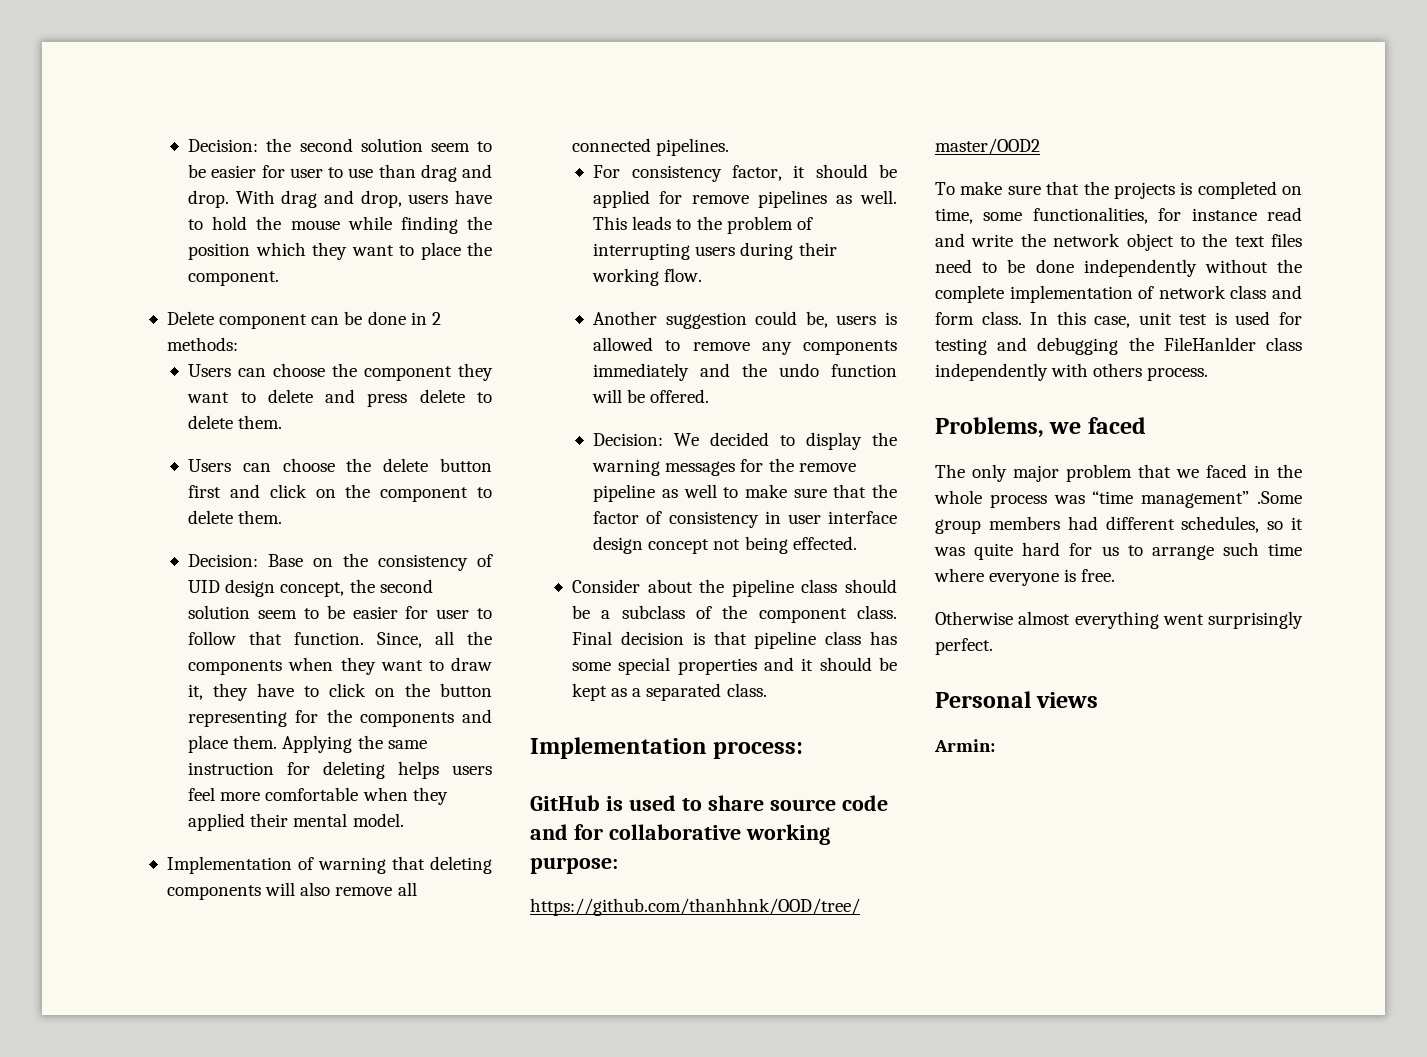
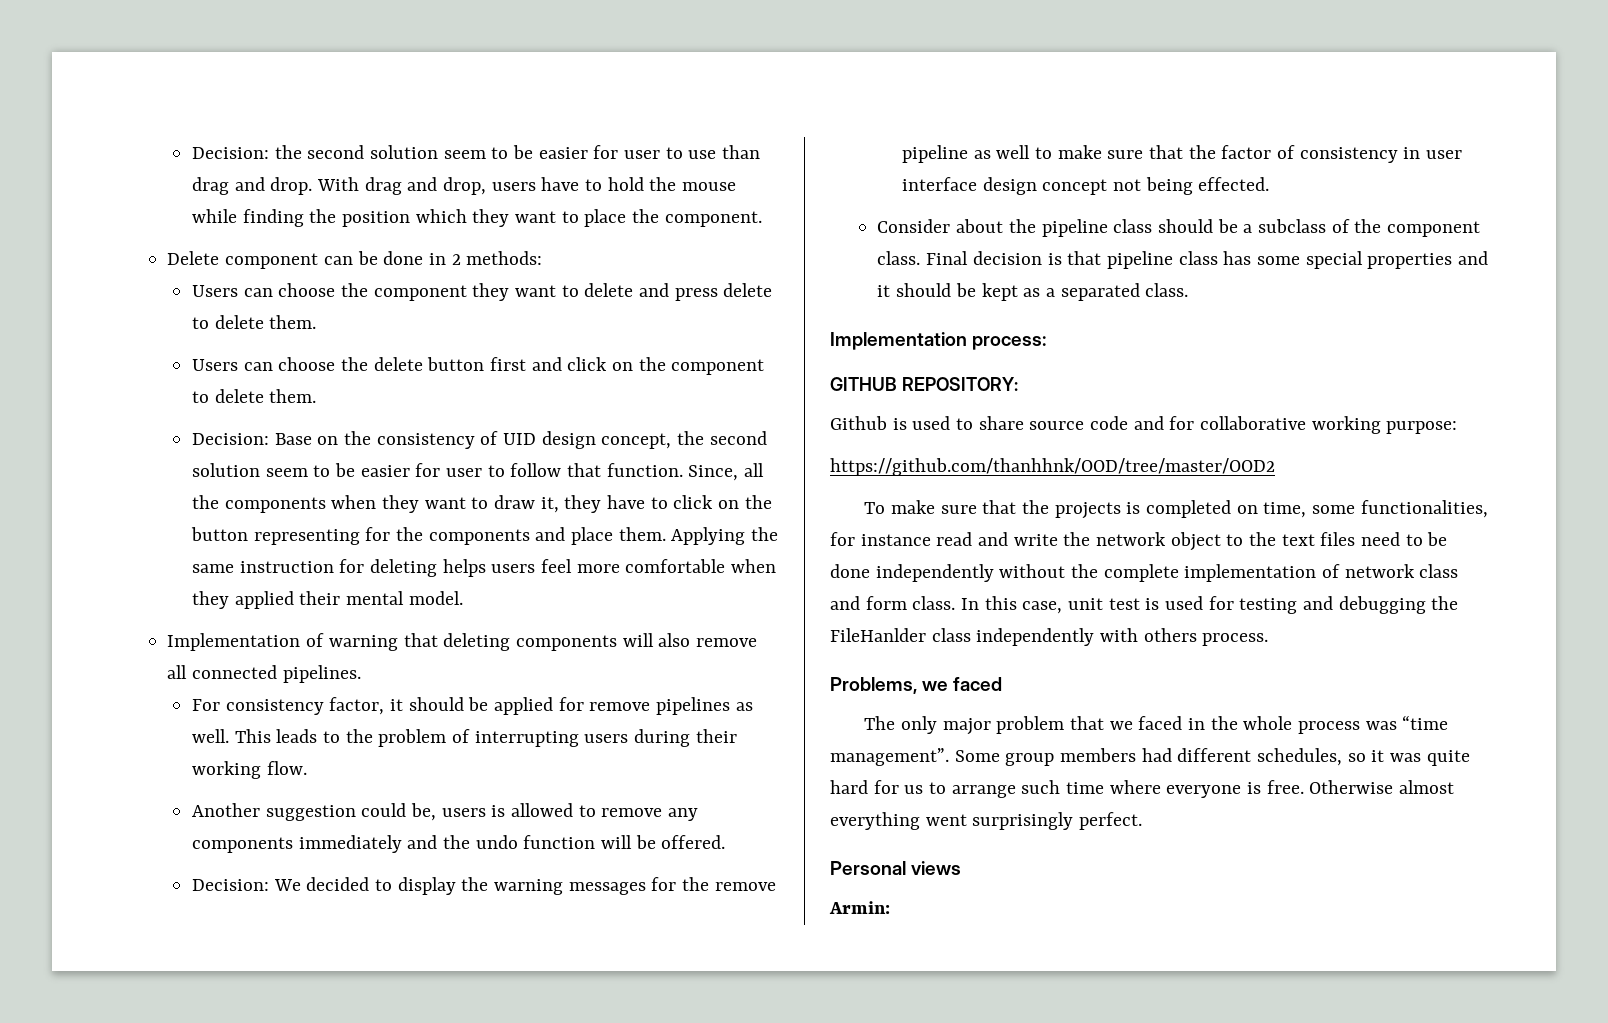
[530,795,600,811] GitHub -> [830,377,1018,391] [830,416,887,430] GITHUB REPOSITORY: // Github
[1141,491,1302,508] management” .Some -> [830,748,1000,766] management”. Some
(1116, 575) // -> (1304, 787) none

